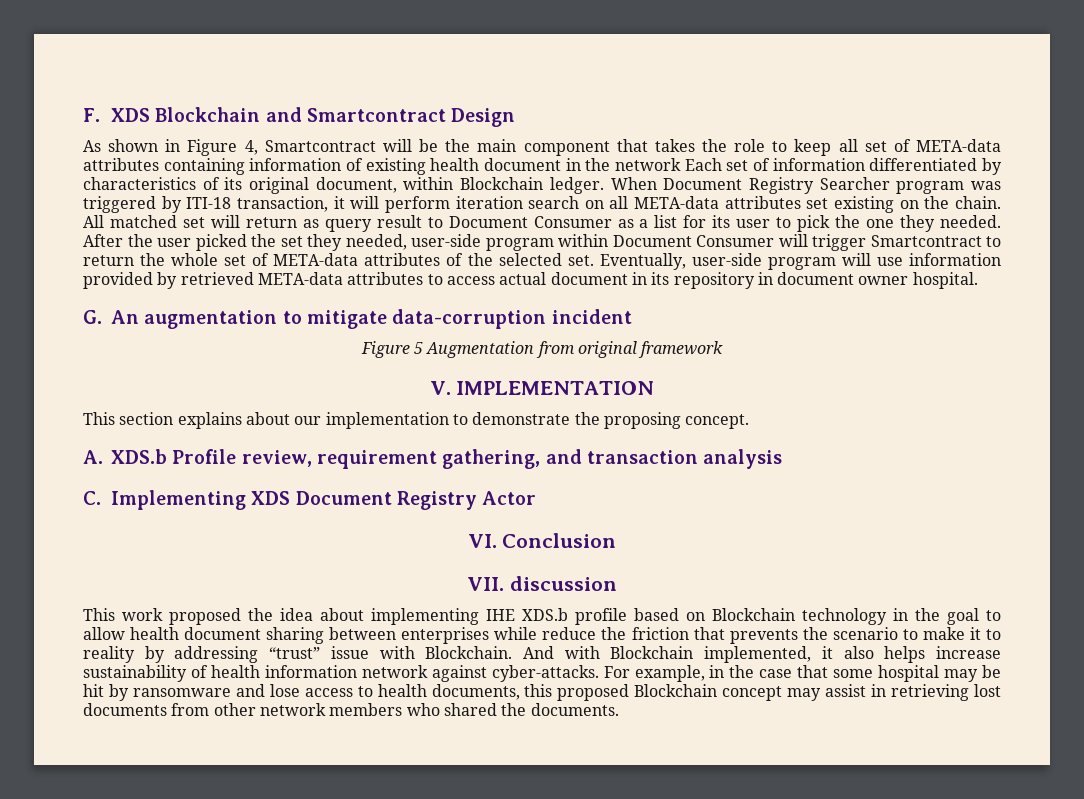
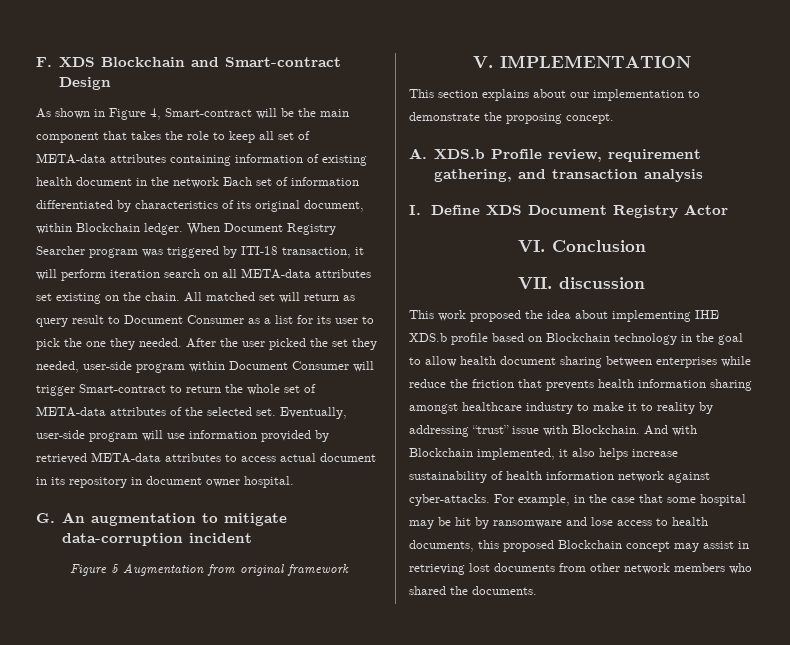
[306,108,446,122] Smartcontract -> [224,57,341,67] Smart-contract
[264,140,376,152] Smartcontract -> [165,108,252,117] Smart-contract
[870,235,982,247] Smartcontract -> [79,384,166,393] Smart-contract
[83,490,247,510] C. Implementing -> [409,205,481,215] I. Define
[802,627,898,640] the scenario -> [598,379,752,391] [409,402,573,414] health information sharing amongst healthcare industry

